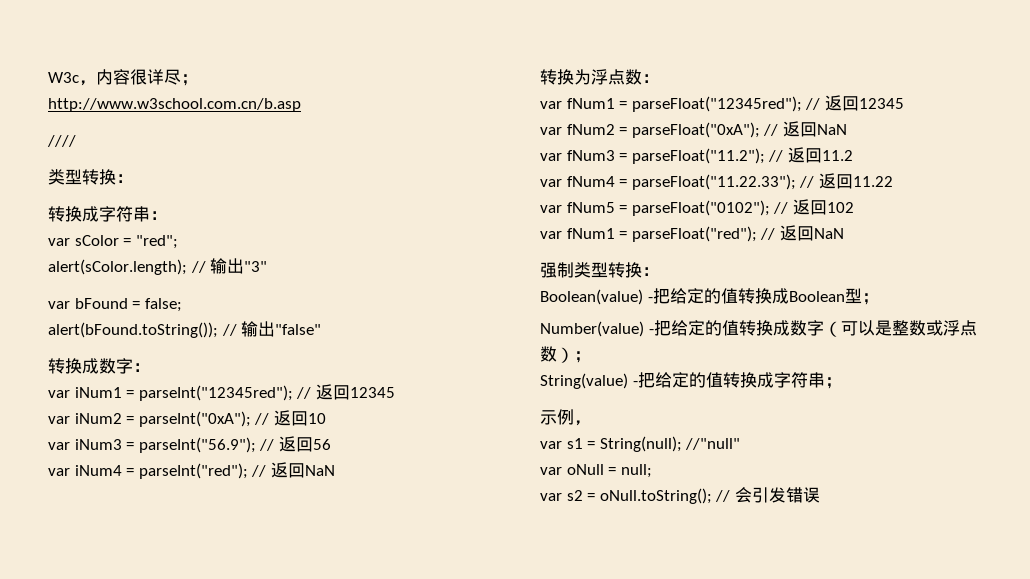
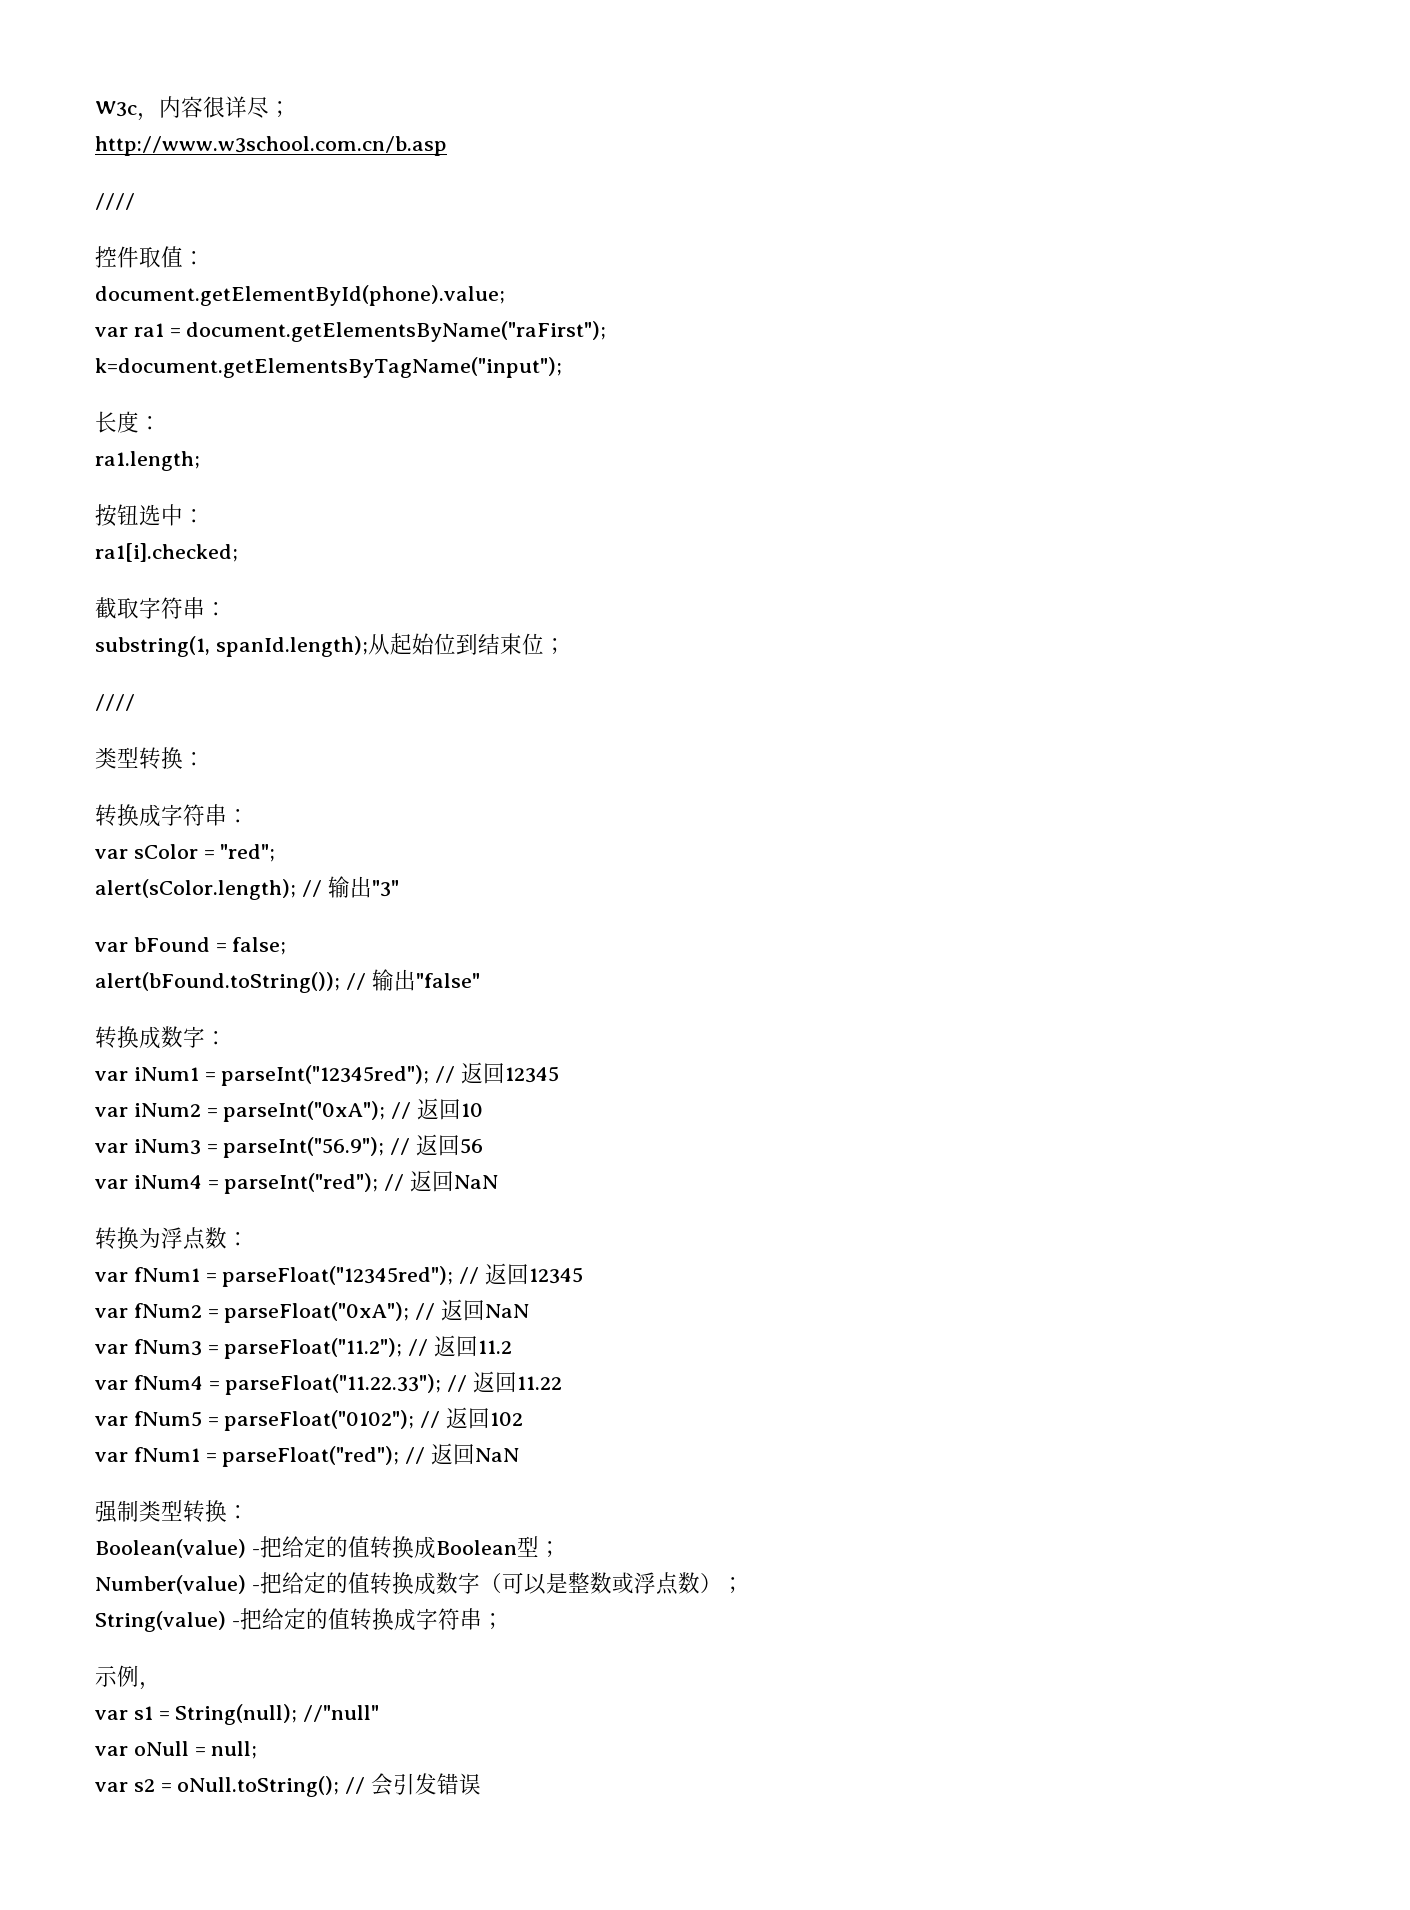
(76, 141) none -> [95,246,205,268] [95,285,505,306] [95,321,607,342] [95,357,562,378] [95,411,161,433] [95,451,200,471] [95,504,205,527] [95,543,238,562] [95,597,227,619] [95,633,566,657] [95,694,135,711] // 控件取值： // document.getElementById(phone).value; // var ra1 = document.getElementsByName("raFirst"); // k=document.getElementsByTagName("input"); // 长度： // ra1.length; // 按钮选中： // ra1[i].checked; // 截取字符串： // substring(1, spanId.length);从起始位到结束位； // ////

